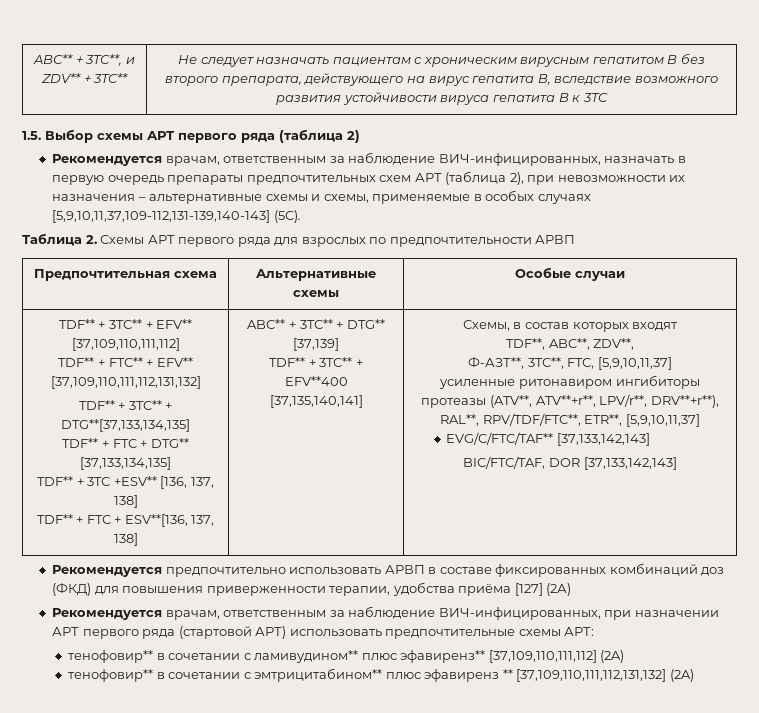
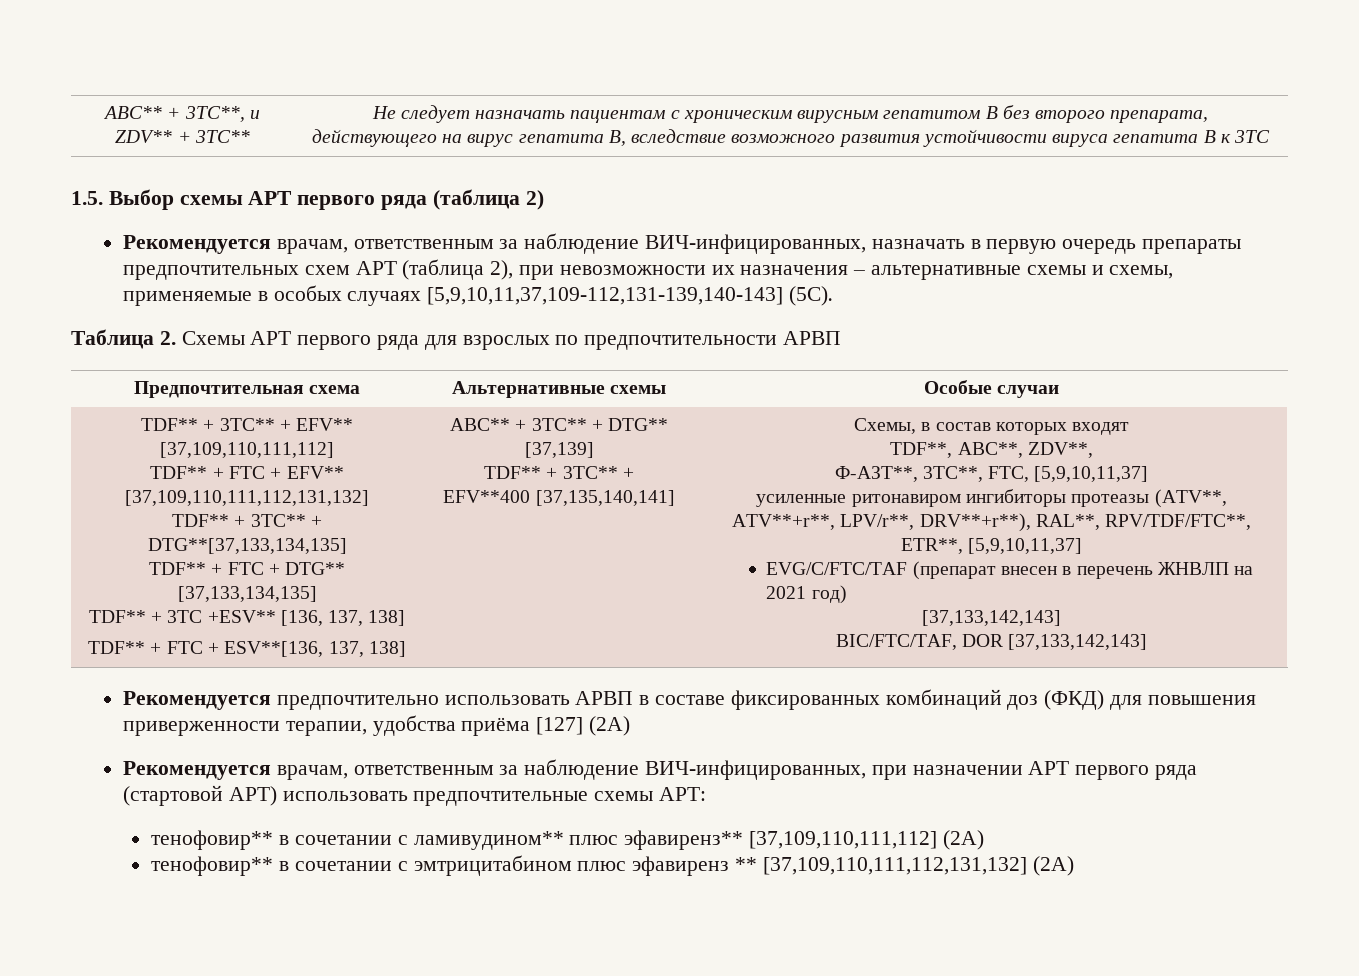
[108,357,143,367] FTC** -> [228,466,265,479] FTC
[446,432,554,445] EVG/C/FTC/TAF** -> [766,561,1254,580] [766,585,847,604] EVG/C/FTC/TAF (препарат внесен в перечень ЖНВЛП на 2021 год) //
[254,668,383,682] эмтрицитабином** -> [413,855,572,876] эмтрицитабином

